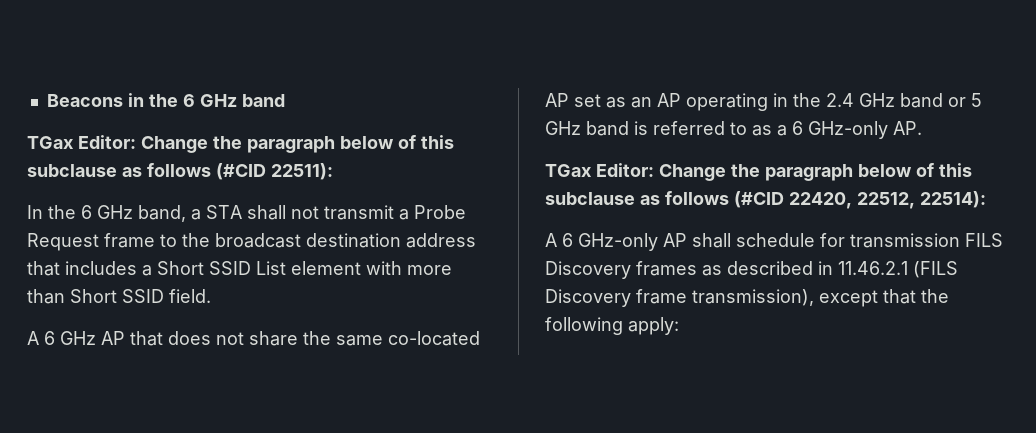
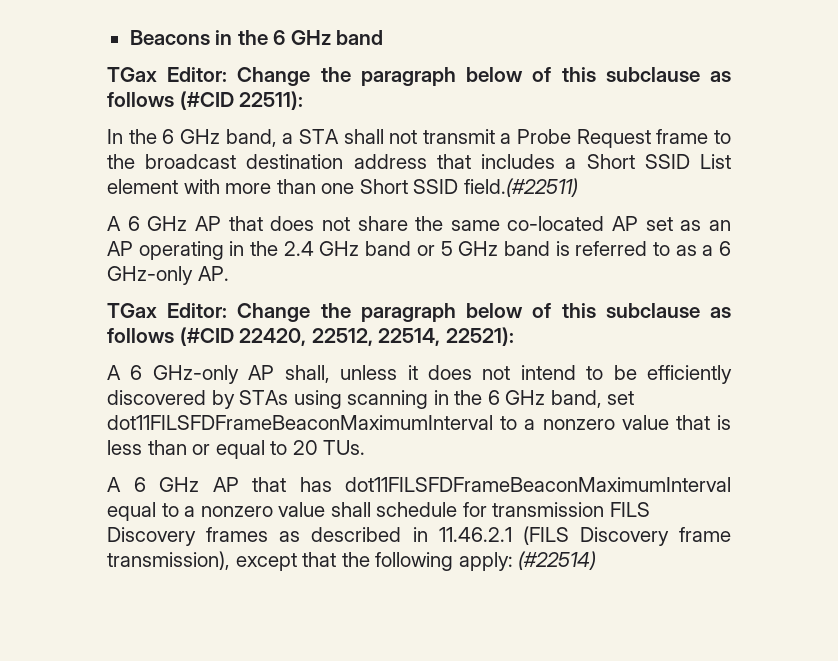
[70,289,211,303] Short SSID field. -> [321,178,578,197] one Short SSID field.(#22511)
[920,191,986,208] 22514): -> [378,327,514,346] 22514, 22521):
(687, 240) none -> [284,365,733,384] [107,390,635,409] [107,415,731,430] [107,440,366,459] [107,477,731,492] [107,502,326,521] shall, unless it does not intend to be efficiently discovered by STAs using scanning in the 6 GHz band, set dot11FILSFDFrameBeaconMaximumInterval to a nonzero value that is less than or equal to 20 TUs. // A 6 GHz AP that has dot11FILSFDFrameBeaconMaximumInterval equal to a nonzero value
(679, 326) none -> [518,551,597,570] (#22514)

